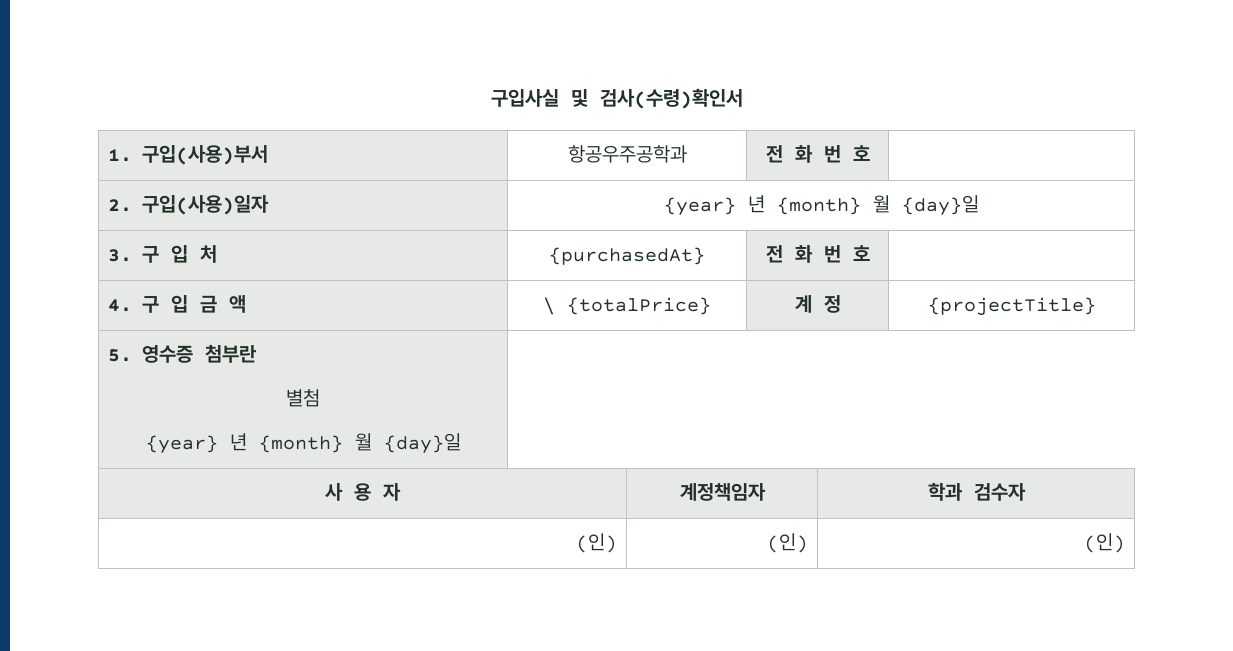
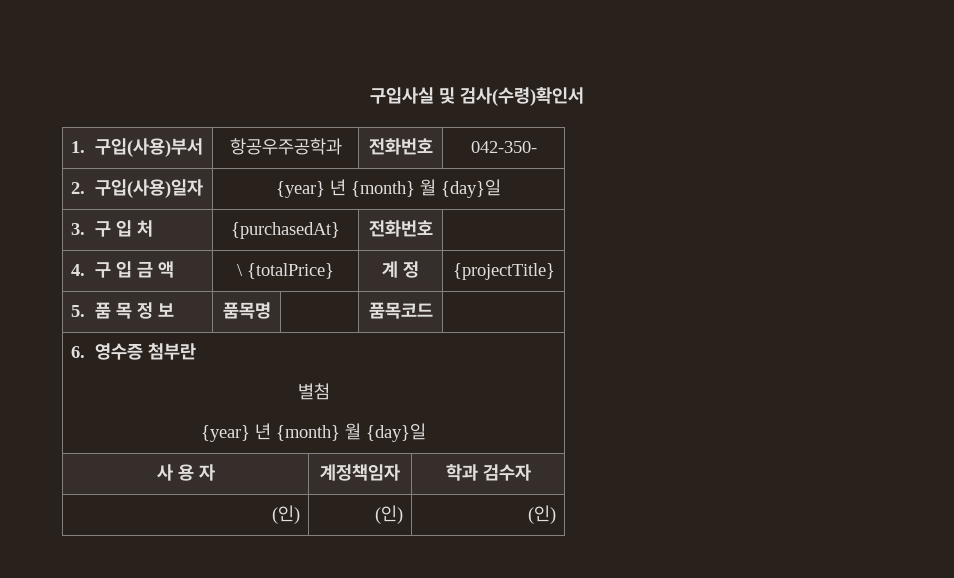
[765,145,870,163] 전 화 번 호 | -> [368,138,433,155] [470,141,537,153] 전화번호 | 042-350-
[765,245,870,263] 전 화 번 호 -> [368,220,433,237] 전화번호
(133, 355) none -> [94,302,174,319] [222,302,271,319] [368,302,433,319] [71,346,86,358] 품 목 정 보 | 품목명 | | 품목코드 | // 6.

